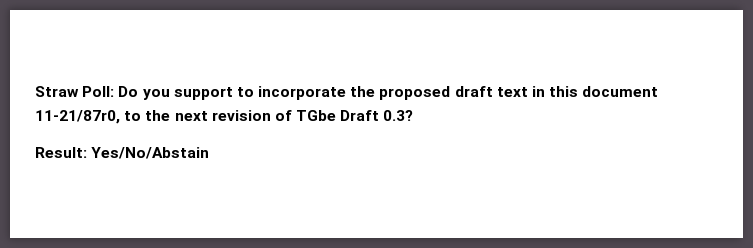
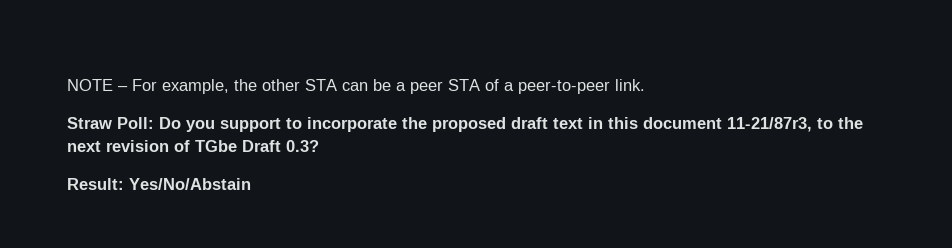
(35, 91) none -> [67,79,645,94] NOTE – For example, the other STA can be a peer STA of a peer-to-peer link. //
[35,110,120,124] 11-21/87r0, -> [727,117,812,132] 11-21/87r3,

